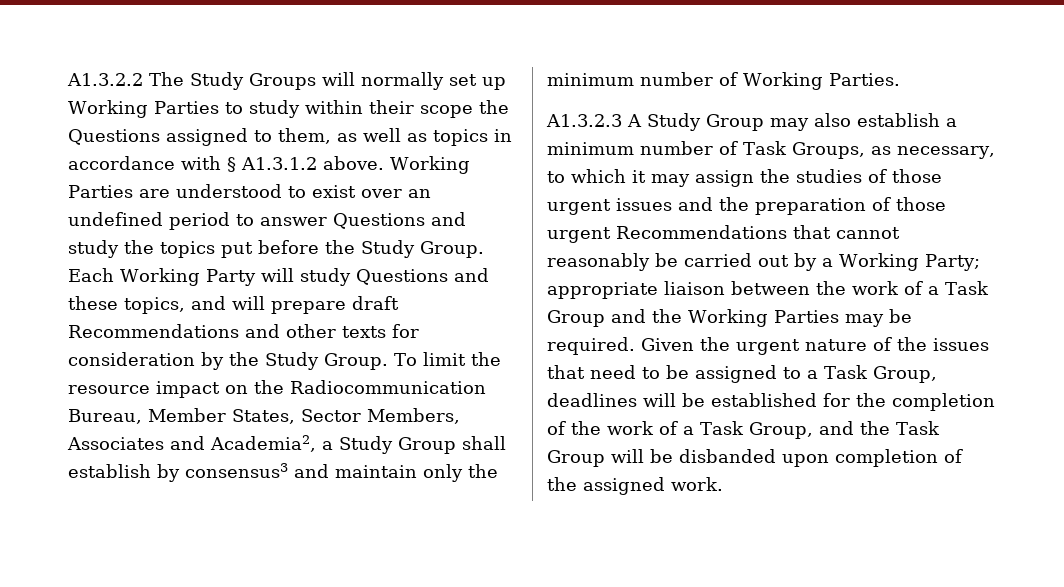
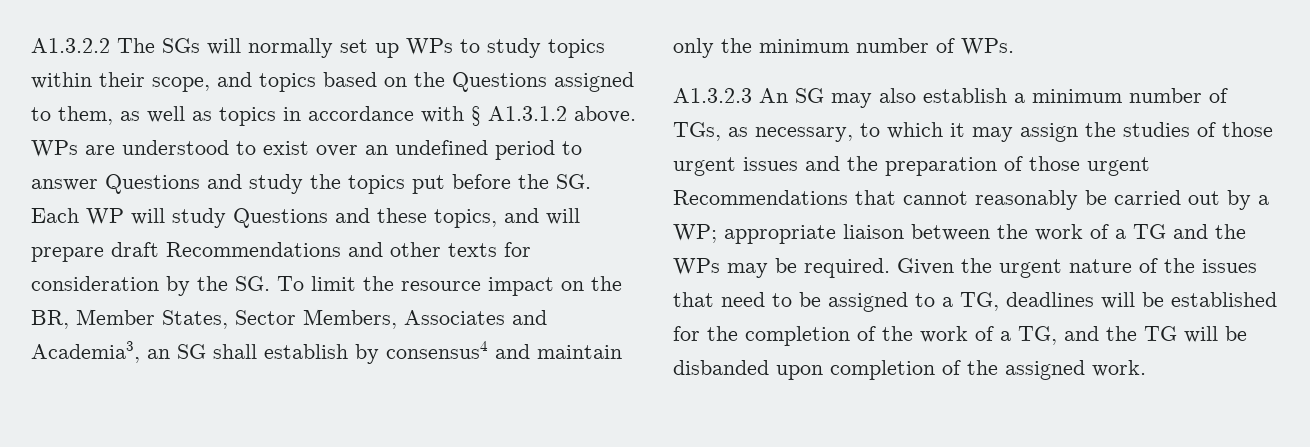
[190,72,316,90] Study Groups -> [162,38,200,53] SGs
[68,100,219,118] Working Parties -> [406,38,453,55] WPs
(300, 109) none -> [548,39,605,58] topics
[419,105,473,118] scope -> [152,72,407,92] scope, and topics based on
[390,156,470,174] [68,185,133,198] Working Parties -> [31,140,78,157] WPs
[361,240,484,258] [68,268,256,286] Study Group. Each Working Party -> [556,174,591,189] [31,208,124,225] SG. Each WP
[265,352,388,370] Study Group. -> [235,276,270,291] SG.
[290,380,486,394] [68,409,142,424] Radiocommunication Bureau, -> [31,310,69,329] BR,
[210,435,456,454] Academia2, a Study Group -> [31,341,206,363] Academia3, an SG
[185,463,288,478] consensus3 -> [386,341,488,359] consensus4
[743,72,900,90] Working Parties. -> [961,38,1014,55] WPs.
[627,113,764,131] A Study Group -> [759,88,824,103] An SG
[743,141,865,159] Task Groups, -> [673,122,721,141] TGs,
[839,253,980,271] Working Party; -> [673,224,717,243] WP;
[945,281,989,295] [547,309,839,327] Task Group and the Working Parties -> [1133,224,1246,239] [673,258,720,275] TG and the WPs
[824,365,937,383] Task Group, -> [960,292,999,311] TG,
[700,421,940,439] [547,450,605,467] Task Group, and the Task Group -> [1018,326,1177,345] TG, and the TG

